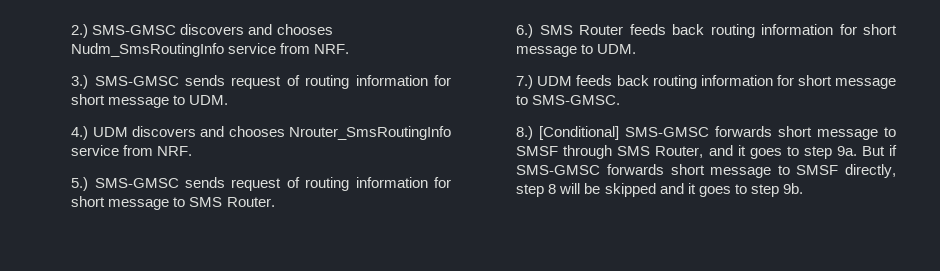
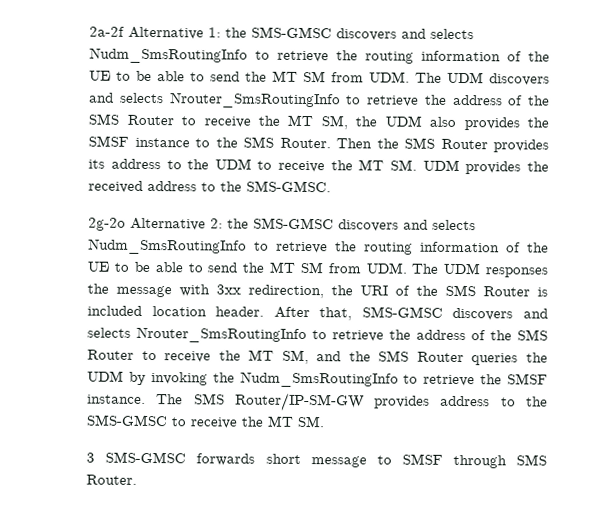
[71,24,333,38] [71,43,350,57] [71,75,452,89] [71,94,229,108] [71,126,89,140] 2.) SMS-GMSC discovers and chooses Nudm_SmsRoutingInfo service from NRF. // 3.) SMS-GMSC sends request of routing information for short message to UDM. // 4.) -> [89,26,475,41] [89,47,550,64] [89,70,443,83] 2a-2f Alternative 1: the SMS-GMSC discovers and selects Nudm_SmsRoutingInfo to retrieve the routing information of the UE to be able to send the MT SM from UDM. The
[228,126,451,140] [71,145,193,156] [71,177,452,191] [71,196,275,210] [516,24,898,38] [516,44,637,57] [516,75,897,89] [516,95,621,105] [516,126,620,140] chooses Nrouter_SmsRoutingInfo service from NRF. // 5.) SMS-GMSC sends request of routing information for short message to SMS Router. // 6.) SMS Router feeds back routing information for short message to UDM. // 7.) UDM feeds back routing information for short message to SMS-GMSC. // 8.) [Conditional] -> [119,92,550,109] [88,113,549,131] [88,135,549,153] [88,158,549,175] [88,180,332,193] [88,217,477,232] [88,238,549,255] [87,261,548,278] [87,283,548,299] [87,305,548,321] [87,326,548,344] [87,349,548,366] [87,370,548,388] [87,392,548,412] [86,414,326,429] [86,452,96,463] selects Nrouter_SmsRoutingInfo to retrieve the address of the SMS Router to receive the MT SM, the UDM also provides the SMSF instance to the SMS Router. Then the SMS Router provides its address to the UDM to receive the MT SM. UDM provides the received address to the SMS-GMSC. // 2g-2o Alternative 2: the SMS-GMSC discovers and selects Nudm_SmsRoutingInfo to retrieve the routing information of the UE to be able to send the MT SM from UDM. The UDM responses the message with 3xx redirection, the URI of the SMS Router is included location header. After that, SMS-GMSC discovers and selects Nrouter_SmsRoutingInfo to retrieve the address of the SMS Router to receive the MT SM, and the SMS Router queries the UDM by invoking the Nudm_SmsRoutingInfo to retrieve the SMSF instance. The SMS Router/IP-SM-GW provides address to the SMS-GMSC to receive the MT SM. // 3
[655,145,897,159] [516,164,896,178] [516,183,803,197] Router, and it goes to step 9a. But if SMS-GMSC forwards short message to SMSF directly, step 8 will be skipped and it goes to step 9b. -> [86,474,138,485] Router.

